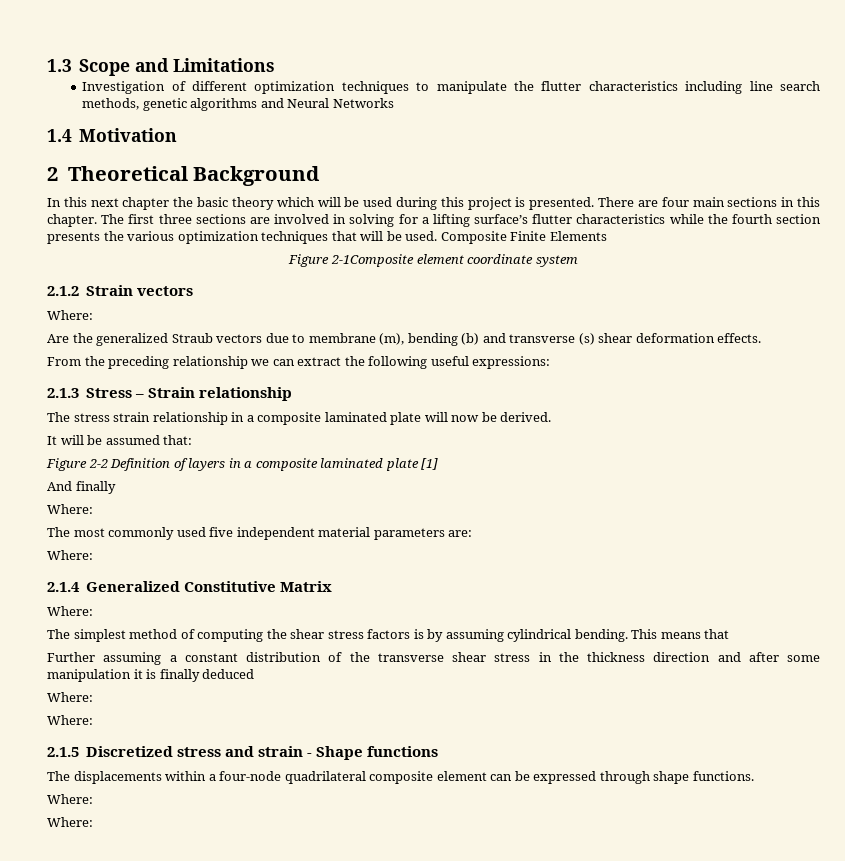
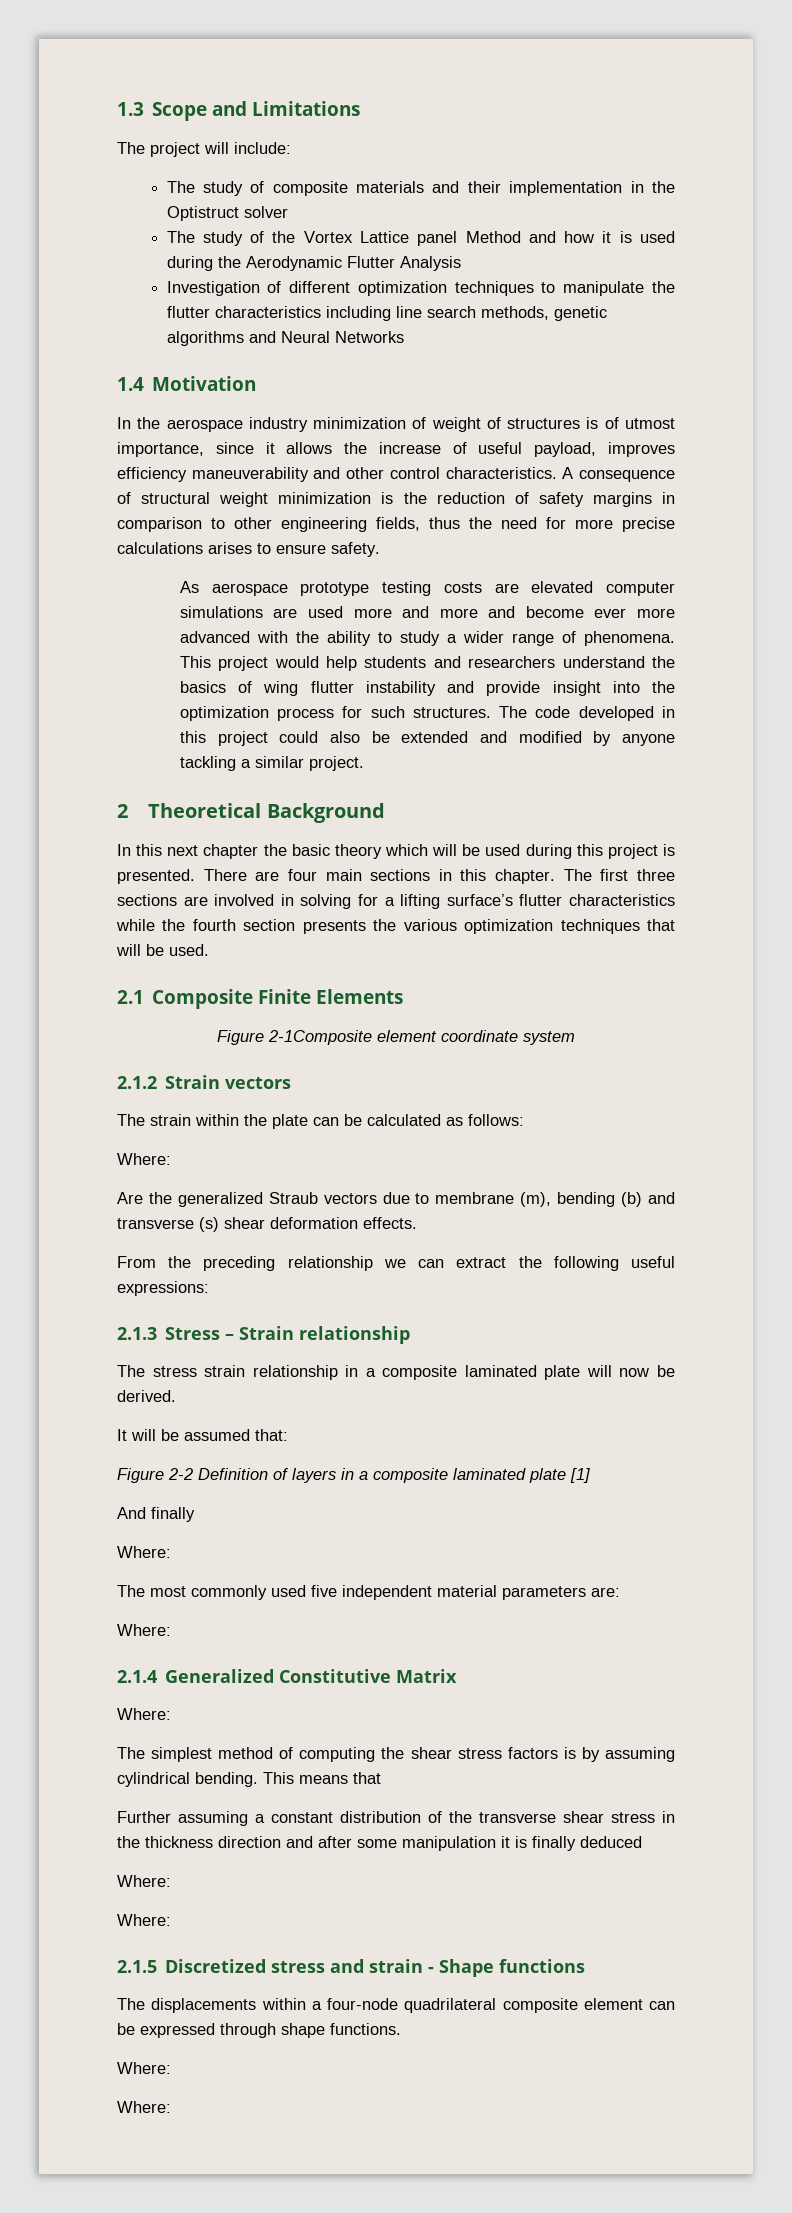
(275, 65) none -> [117,142,291,157] [166,181,675,196] [166,206,288,221] [166,231,675,246] [166,256,461,271] // The project will include: // The study of composite materials and their implementation in the Optistruct solver // The study of the Vortex Lattice panel Method and how it is used during the Aerodynamic Flutter Analysis
(177, 135) none -> [117,417,675,432] [117,442,675,457] [117,467,675,482] [117,492,676,507] [117,517,675,532] [117,542,380,557] [179,581,675,596] [179,606,676,618] [179,631,675,646] [179,656,675,671] [179,681,675,696] [179,706,675,721] [179,731,675,746] [179,756,364,771] // In the aerospace industry minimization of weight of structures is of utmost importance, since it allows the increase of useful payload, improves efficiency maneuverability and other control characteristics. A consequence of structural weight minimization is the reduction of safety margins in comparison to other engineering fields, thus the need for more precise calculations arises to ensure safety. // As aerospace prototype testing costs are elevated computer simulations are used more and more and become ever more advanced with the ability to study a wider range of phenomena. This project would help students and researchers understand the basics of wing flutter instability and provide insight into the optimization process for such structures. The code developed in this project could also be extended and modified by anyone tackling a similar project.
(438, 236) none -> [117,990,144,1004] // 2.1
(193, 291) none -> [117,1114,524,1129] // The strain within the plate can be calculated as follows:

